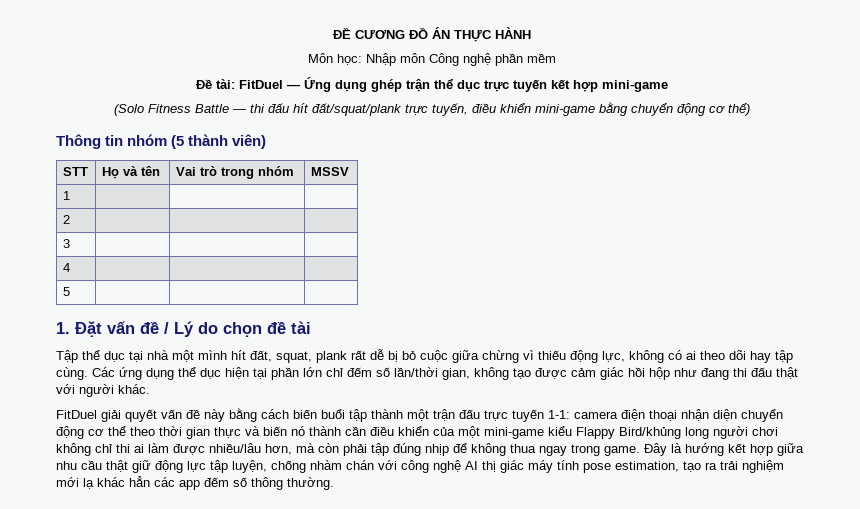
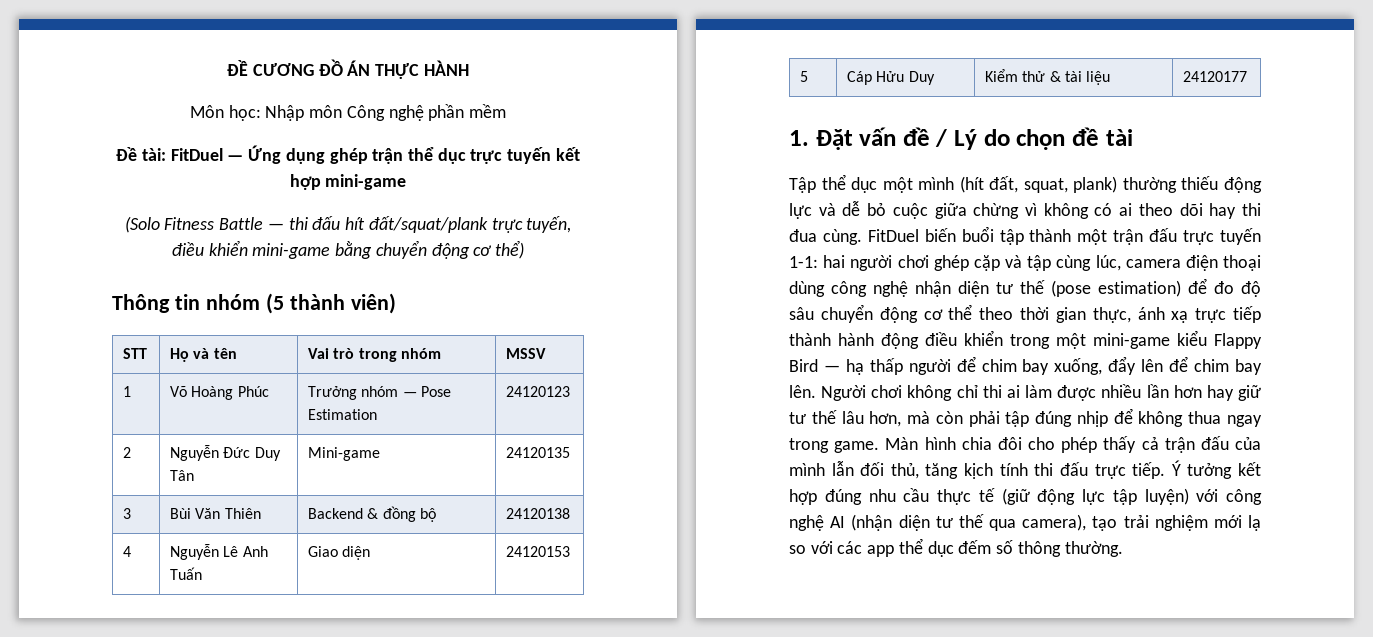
[62,215,70,224] [62,239,70,248] [62,263,70,272] [62,287,70,296] | | // 2 | | | // 3 | | | // 4 | | | // 5 | | | -> [170,386,269,400] [308,386,452,400] [308,409,378,420] [506,386,571,397] [123,447,132,458] [170,445,281,461] [170,470,195,481] [308,447,381,461] [506,447,571,458] [123,508,132,519] [170,508,261,519] [308,506,437,522] [506,508,571,519] [123,546,132,557] [170,544,268,560] [170,567,203,580] [308,546,371,560] [506,546,571,557] [800,71,809,82] [847,71,935,85] [985,69,1111,85] [1183,71,1248,82] Võ Hoàng Phúc | Trưởng nhóm — Pose Estimation | 24120123 // 2 | Nguyễn Đức Duy Tân | Mini-game | 24120135 // 3 | Bùi Văn Thiên | Backend & đồng bộ | 24120138 // 4 | Nguyễn Lê Anh Tuấn | Giao diện | 24120153 // 5 | Cáp Hửu Duy | Kiểm thử & tài liệu | 24120177
[129,350,169,362] tại nhà -> (878, 185) none
[231,350,246,360] hít -> [959,176,984,193] (hít
[316,349,398,363] plank rất dễ bị -> [1073,176,1262,193] [789,201,861,219] plank) thường thiếu động lực và dễ
[538,350,625,363] thiếu động lực, -> (1037, 209) none
[775,350,793,363] [56,367,798,380] [56,384,150,397] [56,408,289,422] tập cùng. Các ứng dụng thể dục hiện tại phần lớn chỉ đếm số lần/thời gian, không tạo được cảm giác hồi hộp như đang thi đấu thật với người khác. // FitDuel giải quyết vấn đề này bằng cách -> [1242,203,1261,216] [789,229,919,245] thi đua cùng. FitDuel
[574,409,737,421] camera điện thoại nhận diện -> [823,255,1261,271] [789,278,1261,297] [789,307,814,320] hai người chơi ghép cặp và tập cùng lúc, camera điện thoại dùng công nghệ nhận diện tư thế (pose estimation) để đo độ sâu
[214,426,455,438] thực và biến nó thành cần điều khiển của -> [1092,306,1261,323] [789,330,1050,349] thực, ánh xạ trực tiếp thành hành động điều khiển trong
[619,426,748,439] Bird/khủng long người -> [789,356,1262,375] [789,385,867,401] Bird — hạ thấp người để chim bay xuống, đẩy lên để chim bay lên. Người
[209,443,261,453] nhiều/lâu -> [1101,384,1261,401] [789,410,864,424] nhiều lần hơn hay giữ tư thế lâu
[644,443,804,456] Đây là hướng kết hợp giữa -> [885,436,1261,453] [789,460,1261,479] [789,489,862,505] Màn hình chia đôi cho phép thấy cả trận đấu của mình lẫn đối thủ, tăng kịch tính thi đấu trực tiếp. Ý tưởng kết hợp đúng
[106,460,784,473] [56,476,200,490] thật giữ động lực tập luyện, chống nhàm chán với công nghệ AI thị giác máy tính pose estimation, tạo ra trải nghiệm mới lạ khác hẳn các app -> [937,488,1262,505] [789,514,1261,531] [789,538,954,557] thực tế (giữ động lực tập luyện) với công nghệ AI (nhận diện tư thế qua camera), tạo trải nghiệm mới lạ so với các app thể dục

